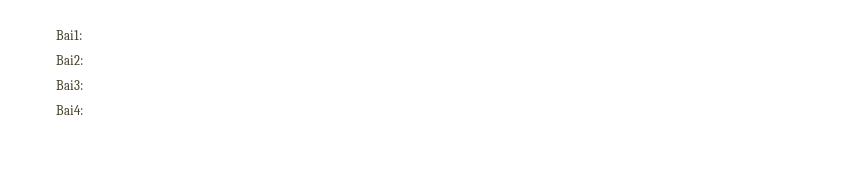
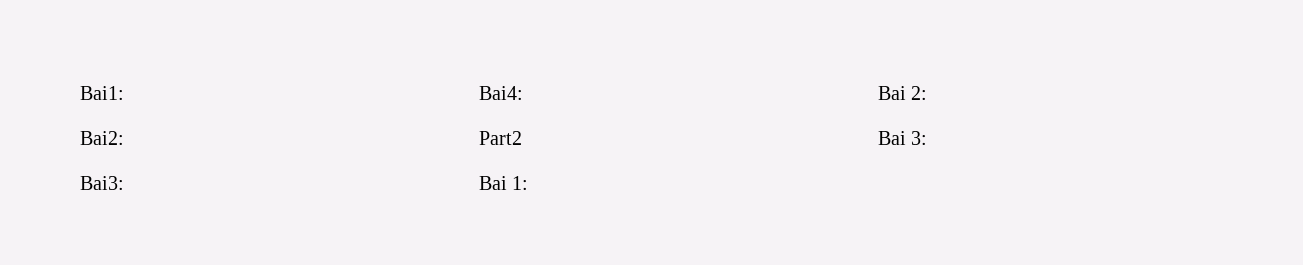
(83, 110) none -> [479,131,522,145] [479,176,529,190] [878,86,928,100] [878,131,928,145] // Part2 // Bai 1: // Bai 2: // Bai 3:

